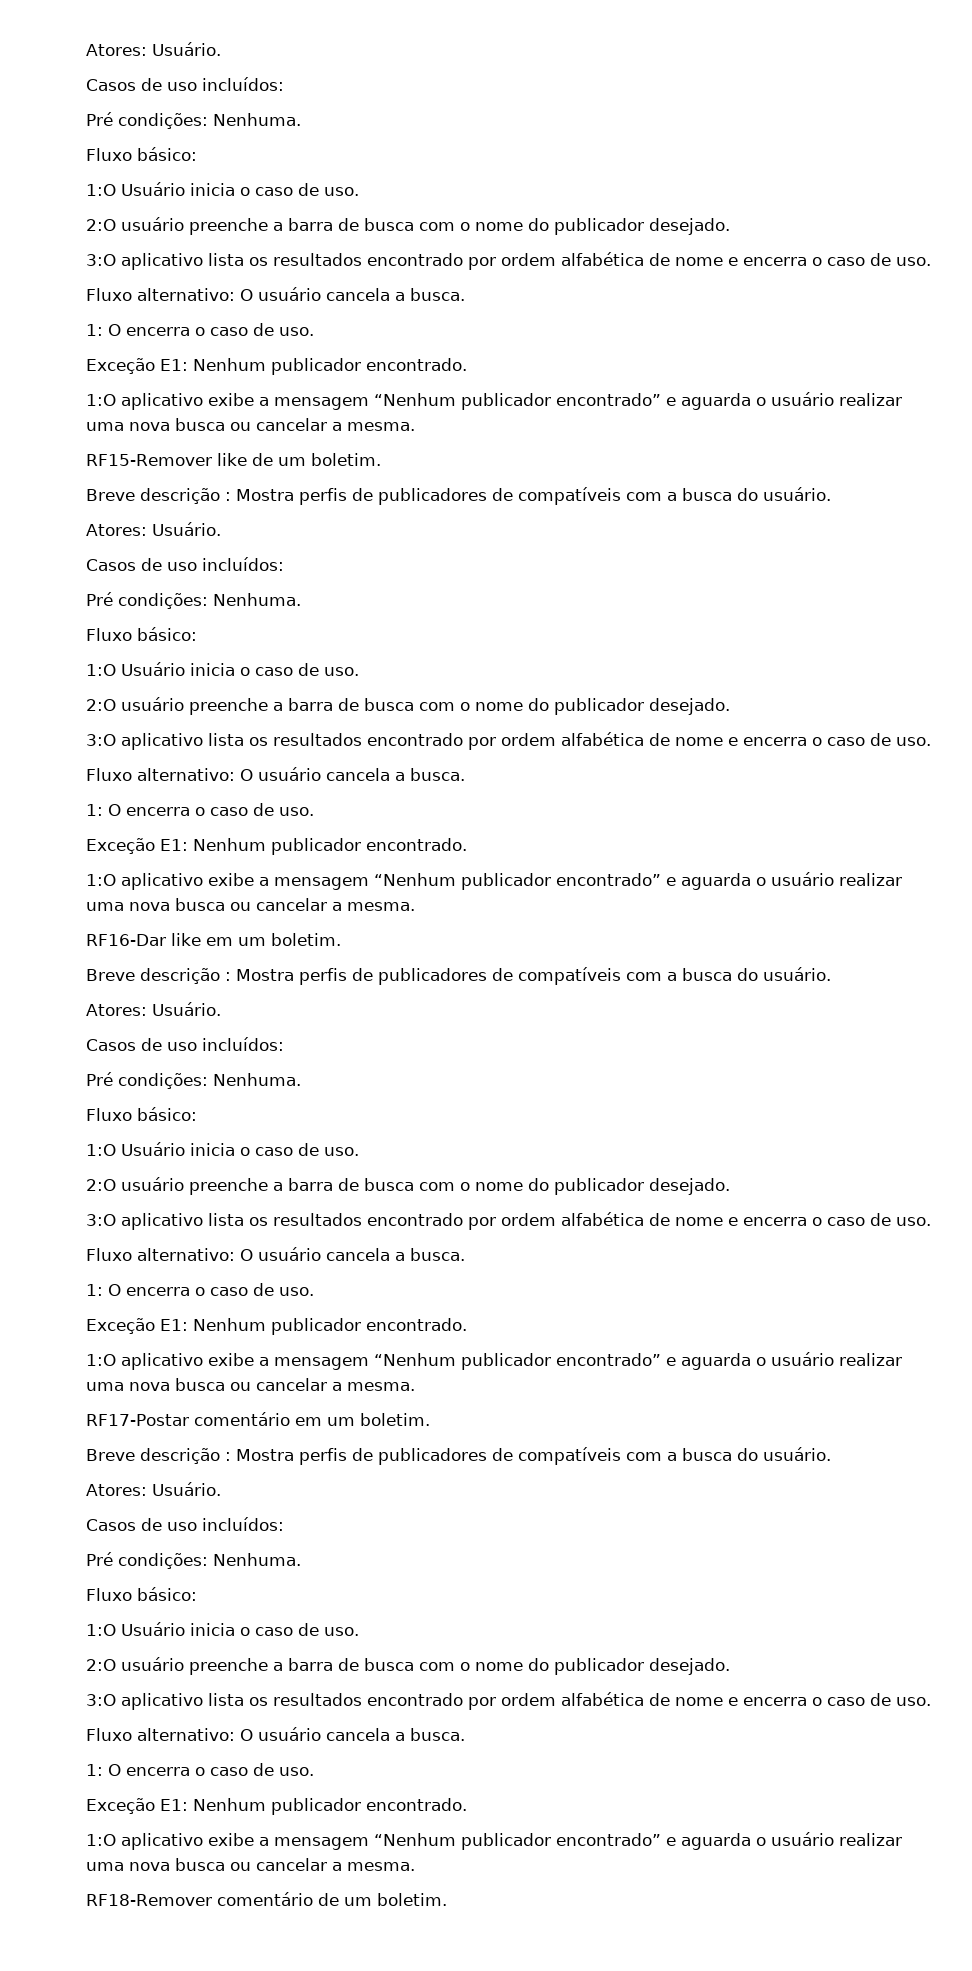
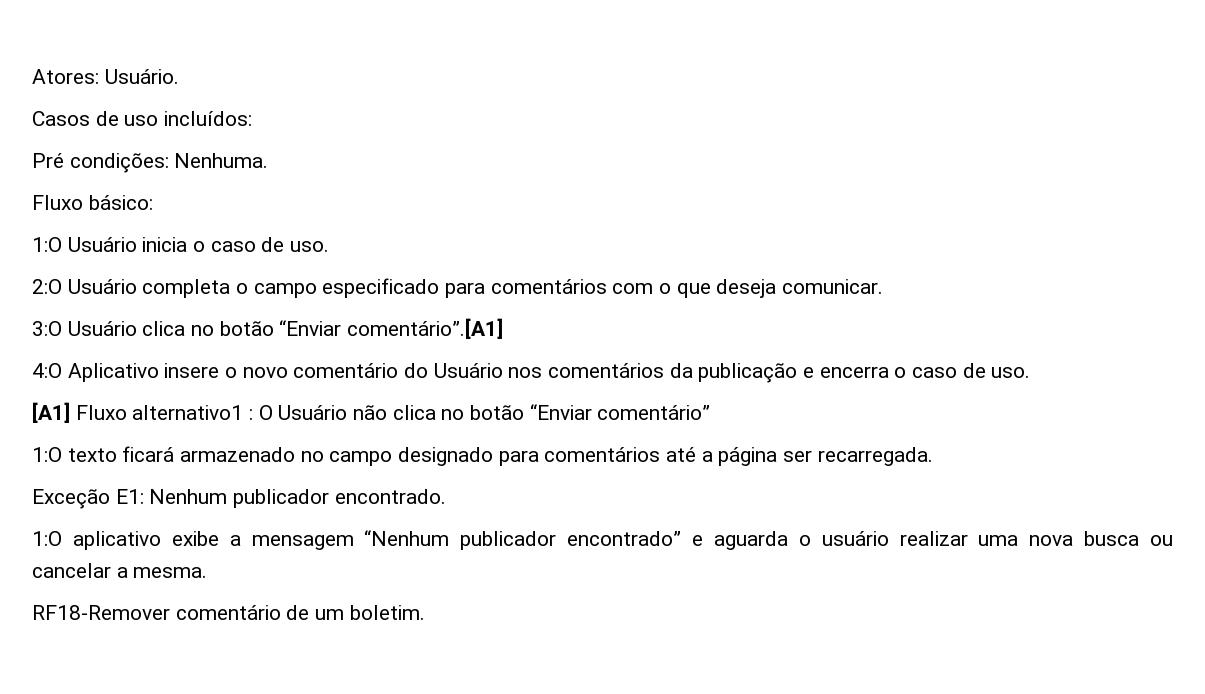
[121,217,730,235] [86,252,931,270] [86,287,465,301] [86,323,314,336] [86,358,467,375] [86,392,902,410] [86,418,415,431] [86,453,381,466] [86,487,831,505] [86,522,221,536] [86,557,284,571] [86,592,301,609] [86,627,197,641] [86,662,359,676] [86,697,730,715] [86,732,931,750] [86,767,465,781] [86,803,314,816] [86,838,467,855] [86,872,902,890] [86,898,415,911] [86,933,341,946] [86,967,831,985] [86,1002,221,1016] [86,1037,284,1051] [86,1072,301,1089] [86,1107,197,1121] [86,1142,359,1156] [86,1177,730,1195] [86,1212,931,1230] [86,1247,465,1261] [86,1283,314,1296] [86,1318,467,1335] [86,1352,902,1370] [86,1378,415,1391] [86,1412,430,1426] [86,1447,831,1465] [86,1482,221,1496] [86,1517,284,1531] [86,1552,301,1569] [86,1587,197,1601] [86,1622,359,1636] [86,1657,730,1675] [86,1692,931,1710] [86,1727,465,1741] [86,1763,314,1776] usuário preenche a barra de busca com o nome do publicador desejado. // 3:O aplicativo lista os resultados encontrado por ordem alfabética de nome e encerra o caso de uso. // Fluxo alternativo: O usuário cancela a busca. // 1: O encerra o caso de uso. // Exceção E1: Nenhum publicador encontrado. // 1:O aplicativo exibe a mensagem “Nenhum publicador encontrado” e aguarda o usuário realizar uma nova busca ou cancelar a mesma. // RF15-Remover like de um boletim. // Breve descrição : Mostra perfis de publicadores de compatíveis com a busca do usuário. // Atores: Usuário. // Casos de uso incluídos: // Pré condições: Nenhuma. // Fluxo básico: // 1:O Usuário inicia o caso de uso. // 2:O usuário preenche a barra de busca com o nome do publicador desejado. // 3:O aplicativo lista os resultados encontrado por ordem alfabética de nome e encerra o caso de uso. // Fluxo alternativo: O usuário cancela a busca. // 1: O encerra o caso de uso. // Exceção E1: Nenhum publicador encontrado. // 1:O aplicativo exibe a mensagem “Nenhum publicador encontrado” e aguarda o usuário realizar uma nova busca ou cancelar a mesma. // RF16-Dar like em um boletim. // Breve descrição : Mostra perfis de publicadores de compatíveis com a busca do usuário. // Atores: Usuário. // Casos de uso incluídos: // Pré condições: Nenhuma. // Fluxo básico: // 1:O Usuário inicia o caso de uso. // 2:O usuário preenche a barra de busca com o nome do publicador desejado. // 3:O aplicativo lista os resultados encontrado por ordem alfabética de nome e encerra o caso de uso. // Fluxo alternativo: O usuário cancela a busca. // 1: O encerra o caso de uso. // Exceção E1: Nenhum publicador encontrado. // 1:O aplicativo exibe a mensagem “Nenhum publicador encontrado” e aguarda o usuário realizar uma nova busca ou cancelar a mesma. // RF17-Postar comentário em um boletim. // Breve descrição : Mostra perfis de publicadores de compatíveis com a busca do usuário. // Atores: Usuário. // Casos de uso incluídos: // Pré condições: Nenhuma. // Fluxo básico: // 1:O Usuário inicia o caso de uso. // 2:O usuário preenche a barra de busca com o nome do publicador desejado. // 3:O aplicativo lista os resultados encontrado por ordem alfabética de nome e encerra o caso de uso. // Fluxo alternativo: O usuário cancela a busca. // 1: O encerra o caso de uso. -> [67,278,884,298] [32,318,504,339] [32,363,1031,383] [32,402,711,423] [32,446,933,466] Usuário completa o campo especificado para comentários com o que deseja comunicar. // 3:O Usuário clica no botão “Enviar comentário”.[A1] // 4:O Aplicativo insere o novo comentário do Usuário nos comentários da publicação e encerra o caso de uso. // [A1] Fluxo alternativo1 : O Usuário não clica no botão “Enviar comentário” // 1:O texto ficará armazenado no campo designado para comentários até a página ser recarregada.

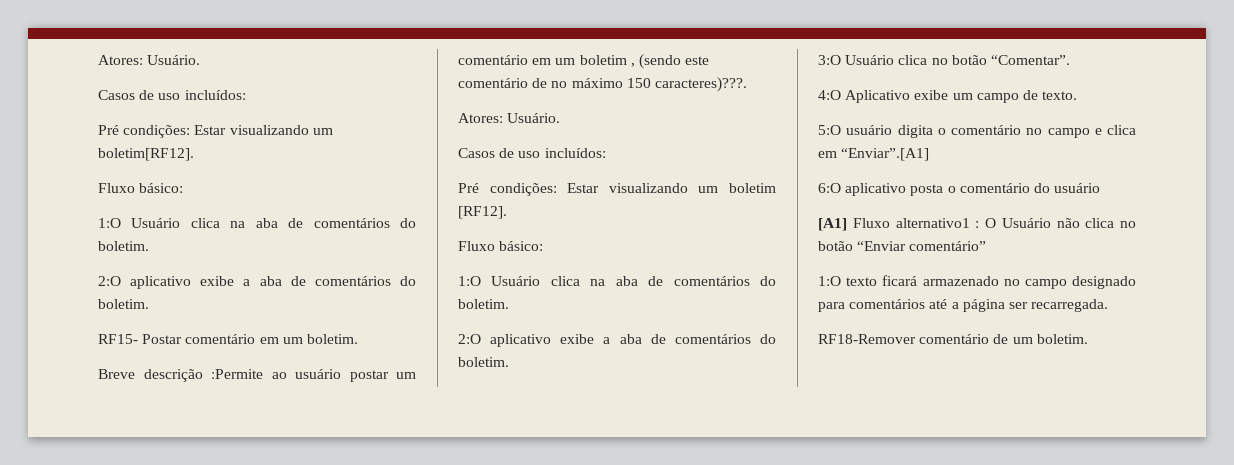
[32,69,179,84] [32,111,253,126] [32,153,269,173] [32,195,153,210] [32,237,330,252] [32,278,884,298] Atores: Usuário. // Casos de uso incluídos: // Pré condições: Nenhuma. // Fluxo básico: // 1:O Usuário inicia o caso de uso. // 2:O Usuário completa o campo especificado para comentários com o que deseja comunicar. -> [98,55,201,65] [98,90,246,100] [98,125,333,138] [98,148,194,161] [98,183,184,193] [98,218,416,228] [98,241,149,251] [98,276,416,289] [98,299,149,309] [98,334,358,344] [98,369,416,382] [458,54,710,69] [458,77,747,92] [458,113,561,123] [458,148,606,158] [458,183,776,196] [458,206,507,219] [458,241,544,251] [458,276,776,286] [458,299,509,309] [458,334,776,347] [458,357,509,367] Atores: Usuário. // Casos de uso incluídos: // Pré condições: Estar visualizando um boletim[RF12]. // Fluxo básico: // 1:O Usuário clica na aba de comentários do boletim. // 2:O aplicativo exibe a aba de comentários do boletim. // RF15- Postar comentário em um boletim. // Breve descrição :Permite ao usuário postar um comentário em um boletim , (sendo este comentário de no máximo 150 caracteres)???. // Atores: Usuário. // Casos de uso incluídos: // Pré condições: Estar visualizando um boletim [RF12]. // Fluxo básico: // 1:O Usuário clica na aba de comentários do boletim. // 2:O aplicativo exibe a aba de comentários do boletim.
[279,318,504,339] “Enviar comentário”.[A1] -> [990,55,1070,65] “Comentar”.
[164,363,1031,383] insere o novo comentário do Usuário nos comentários da publicação e encerra o caso de uso. -> [914,90,1078,103] [818,125,1136,138] [818,148,930,161] [818,183,1101,196] exibe um campo de texto. // 5:O usuário digita o comentário no campo e clica em “Enviar”.[A1] // 6:O aplicativo posta o comentário do usuário
[32,489,446,509] [32,530,1173,550] [32,563,208,578] // Exceção E1: Nenhum publicador encontrado. // 1:O aplicativo exibe a mensagem “Nenhum publicador encontrado” e aguarda o usuário realizar uma nova busca ou cancelar a mesma. -> (1109, 305) none

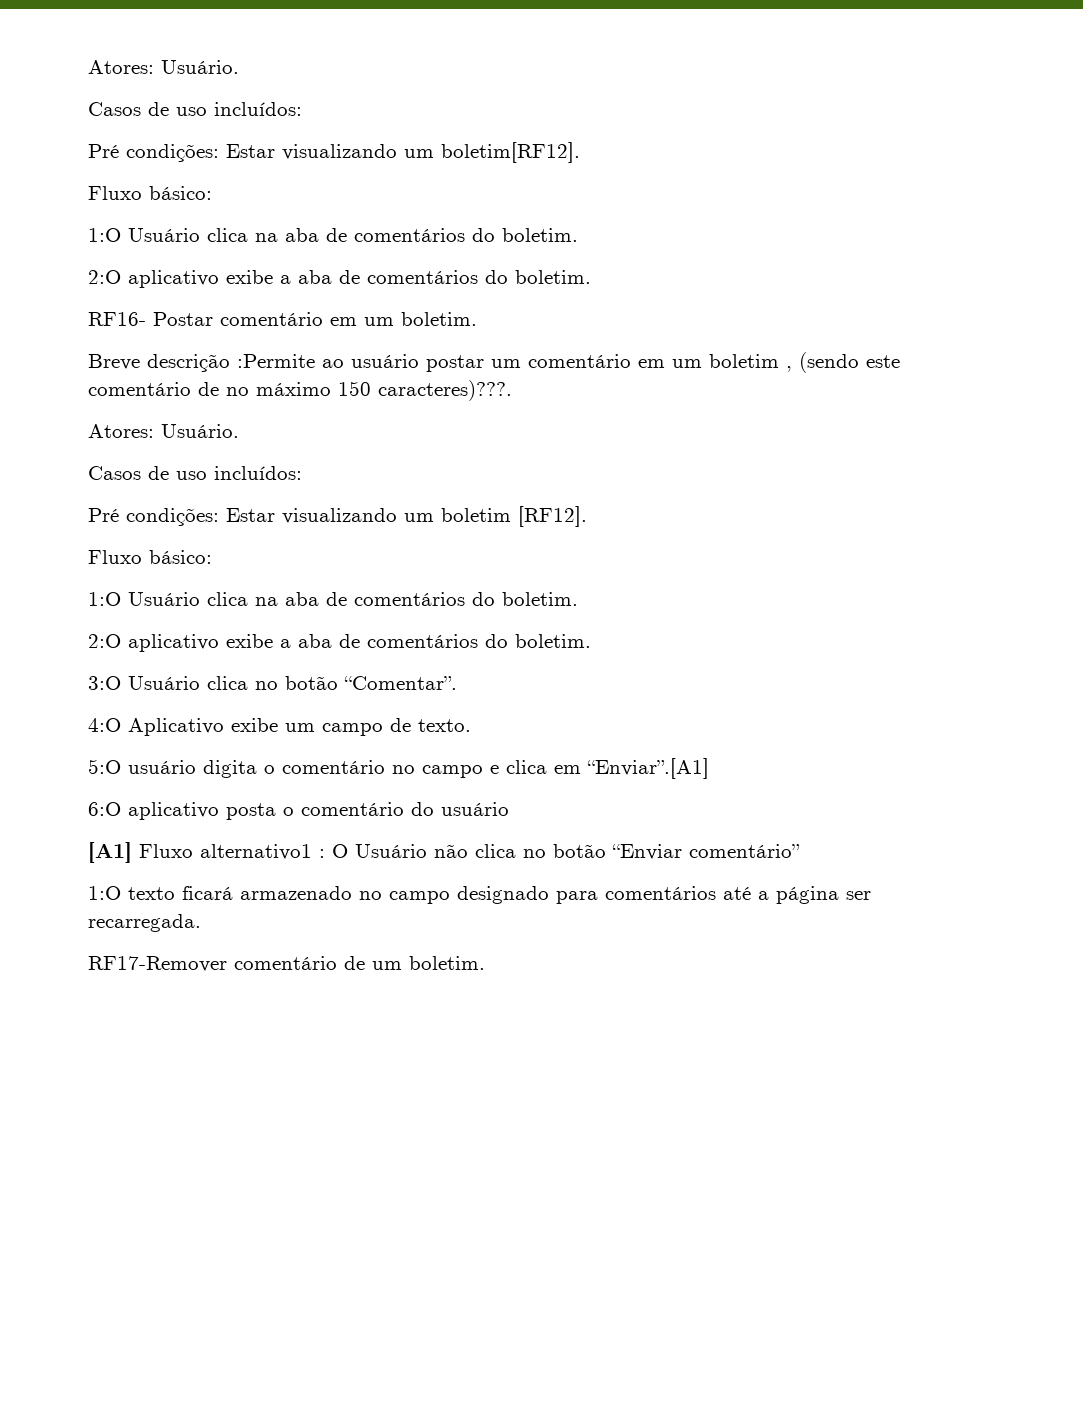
[98,334,138,344] RF15- -> [88,312,146,326] RF16-
[818,334,916,344] RF18-Remover -> [88,956,227,972] RF17-Remover

